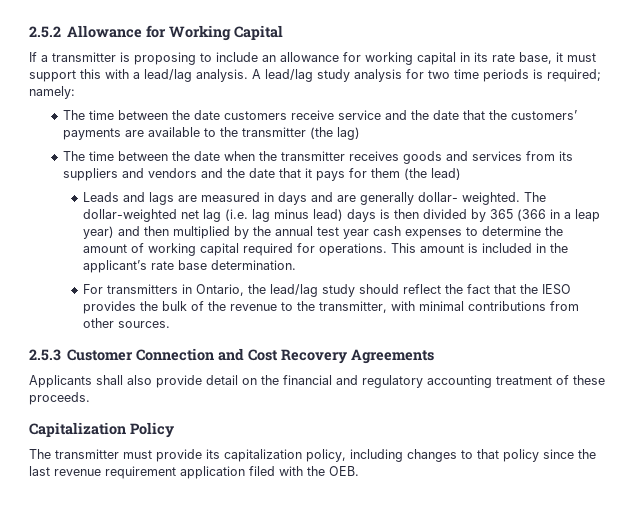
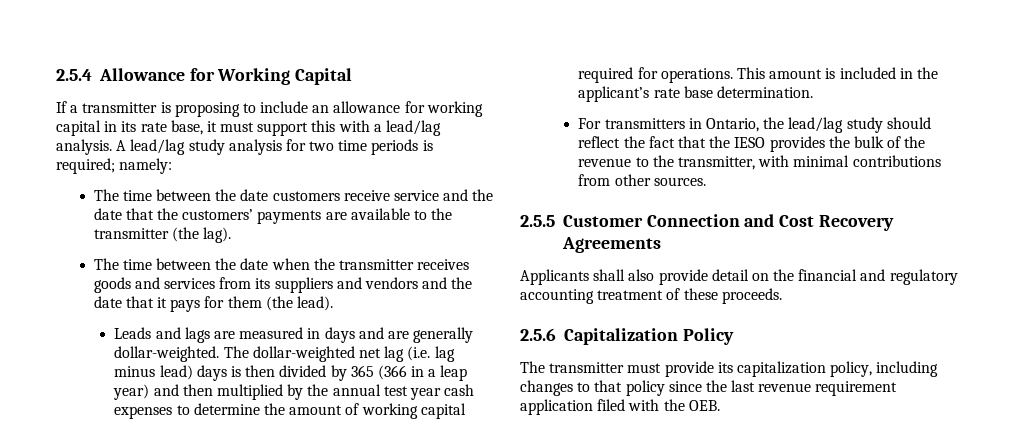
[29,26,61,38] 2.5.2 -> [56,69,92,81] 2.5.4
[336,127,360,140] lag) -> [203,227,232,243] lag).
[430,168,461,180] lead) -> [297,296,334,311] lead).
[418,192,521,205] dollar- weighted. -> [114,346,220,362] dollar-weighted.
[29,349,61,361] 2.5.3 -> [520,215,555,227] 2.5.5
(90, 398) none -> [520,328,556,341] 2.5.6

